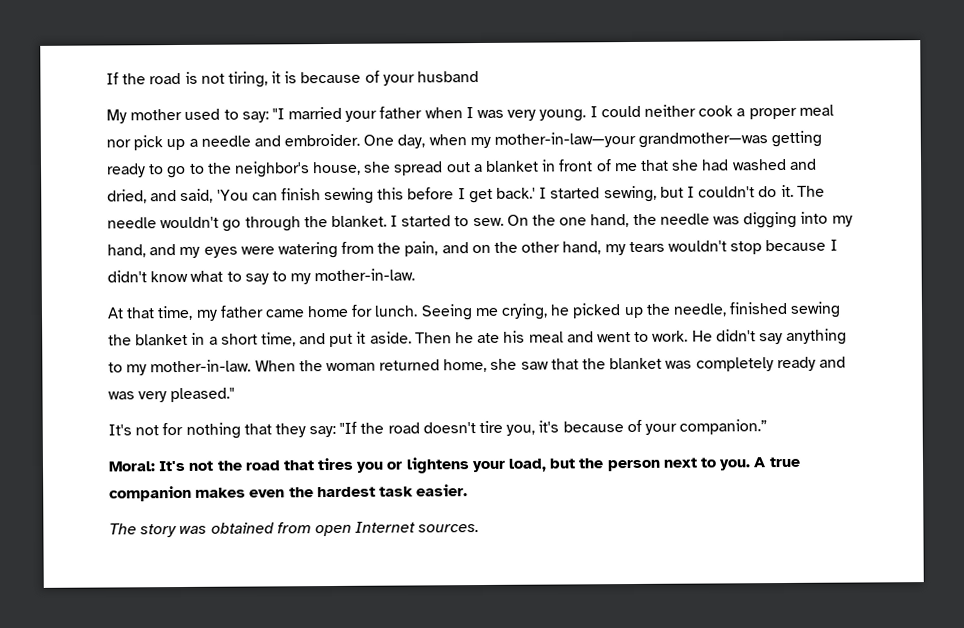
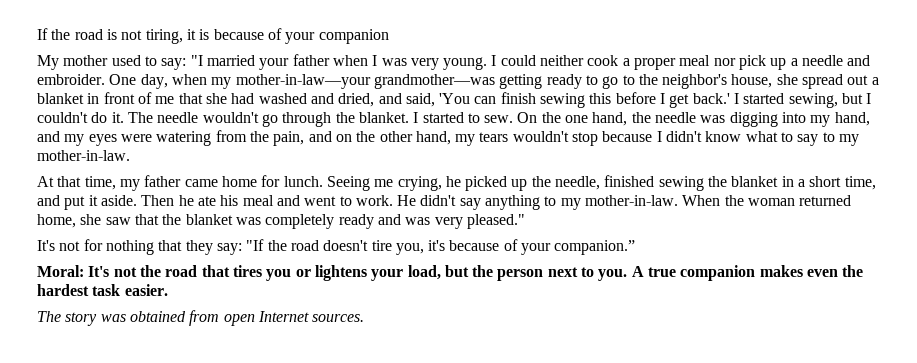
[417,71,480,83] husband -> [318,29,389,44] companion

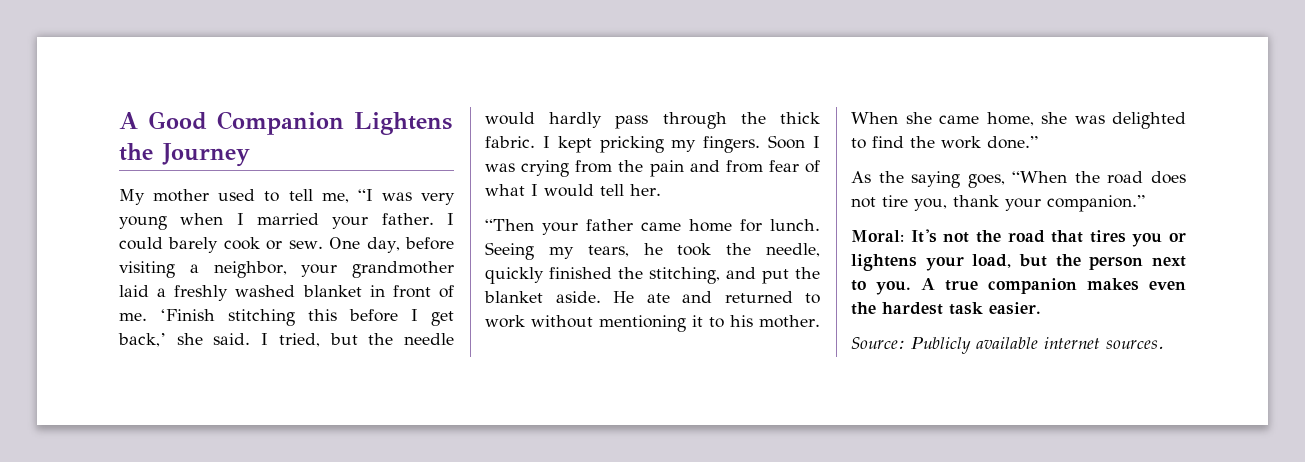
[37,28,389,44] [37,54,871,70] [37,74,879,89] [37,92,872,108] [37,112,870,127] [37,130,860,146] [37,150,130,161] [37,176,140,191] If the road is not tiring, it is because of your companion // My mother used to say: "I married your father when I was very young. I could neither cook a proper meal nor pick up a needle and embroider. One day, when my mother-in-law—your grandmother—was getting ready to go to the neighbor's house, she spread out a blanket in front of me that she had washed and dried, and said, 'You can finish sewing this before I get back.' I started sewing, but I couldn't do it. The needle wouldn't go through the blanket. I started to sew. On the one hand, the needle was digging into my hand, and my eyes were watering from the pain, and on the other hand, my tears wouldn't stop because I didn't know what to say to my mother-in-law. // At that time, my -> [119,111,452,135] [119,143,250,167] [119,189,455,205] [119,213,454,230] [119,237,455,253] [119,261,454,278] [119,285,454,301] [119,309,454,326] [118,333,455,347] [485,112,820,129] [485,135,820,153] [485,160,820,177] [485,184,661,197] [485,219,578,235] A Good Companion Lightens the Journey // My mother used to tell me, “I was very young when I married your father. I could barely cook or sew. One day, before visiting a neighbor, your grandmother laid a freshly washed blanket in front of me. ‘Finish stitching this before I get back,’ she said. I tried, but the needle would hardly pass through the thick fabric. I kept pricking my fingers. Soon I was crying from the pain and from fear of what I would tell her. // “Then your
[374,175,876,191] [37,195,852,210] [37,214,525,229] [37,239,518,255] me crying, he picked up the needle, finished sewing the blanket in a short time, and put it aside. Then he ate his meal and went to work. He didn't say anything to my mother-in-law. When the woman returned home, she saw that the blanket was completely ready and was very pleased." // It's not for nothing that they say: "If the road doesn't tire you, it's because of -> [548,243,820,259] [485,267,820,284] [484,291,820,304] [485,315,821,332] [851,112,1186,129] [851,136,1038,149] [851,171,1186,188] [851,195,999,211] my tears, he took the needle, quickly finished the stitching, and put the blanket aside. He ate and returned to work without mentioning it to his mother. When she came home, she was delighted to find the work done.” // As the saying goes, “When the road does not tire you, thank
[37,310,309,326] The story was obtained from open Internet -> [851,337,1100,354] Source: Publicly available internet

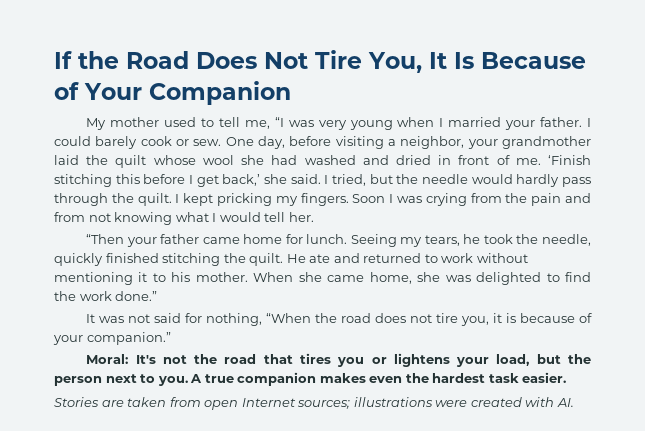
[119,111,452,135] [119,143,250,167] A Good Companion Lightens the Journey -> [54,50,586,73] [54,81,291,105] If the Road Does Not Tire You, It Is Because of Your Companion
[157,285,362,301] a freshly washed blanket -> [86,155,431,168] the quilt whose wool she had washed and dried
[780,112,820,124] [485,136,535,148] thick fabric. -> [137,193,172,206] quilt.
[768,160,820,173] fear of -> [88,212,173,225] not knowing
[618,267,820,284] [484,291,601,303] the stitching, and put the blanket aside. -> [162,253,284,266] stitching the quilt.
[851,171,1005,188] As the saying goes, -> [86,313,263,326] It was not said for nothing,
[953,195,999,207] thank -> [493,313,592,323] it is because of
[851,337,1164,354] Source: Publicly available internet sources. -> [54,397,574,410] Stories are taken from open Internet sources; illustrations were created with AI.

